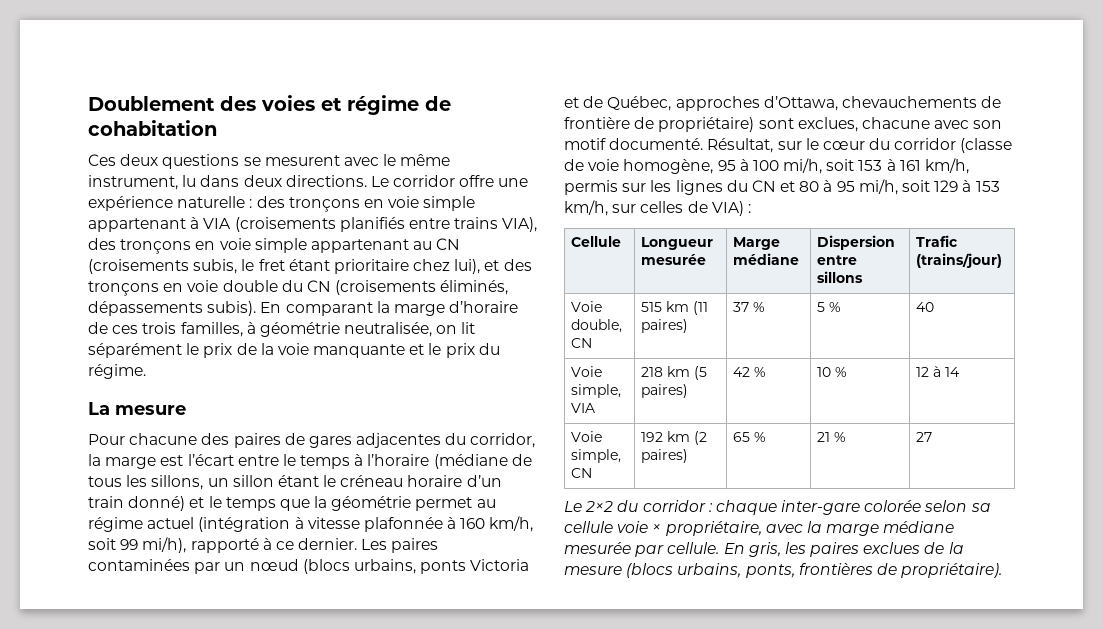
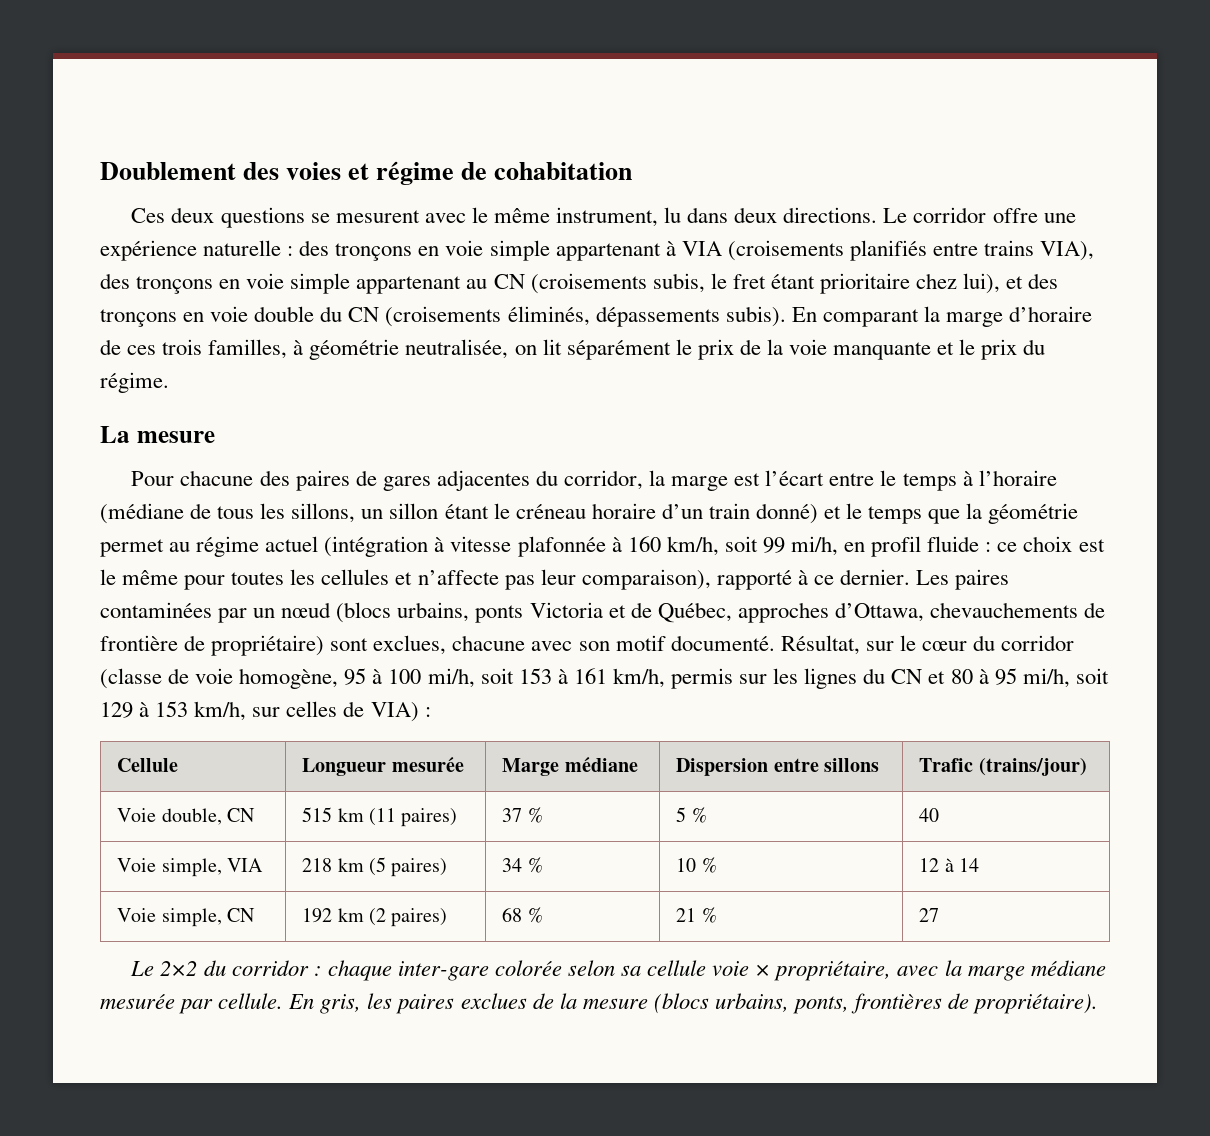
[142,537,187,553] mi/h), -> [790,536,1105,557] [100,569,711,590] mi/h, en profil fluide : ce choix est le même pour toutes les cellules et n’affecte pas leur comparaison),
[733,367,751,377] 42 -> [502,858,523,872] 34
[733,432,751,442] 65 -> [502,907,523,922] 68

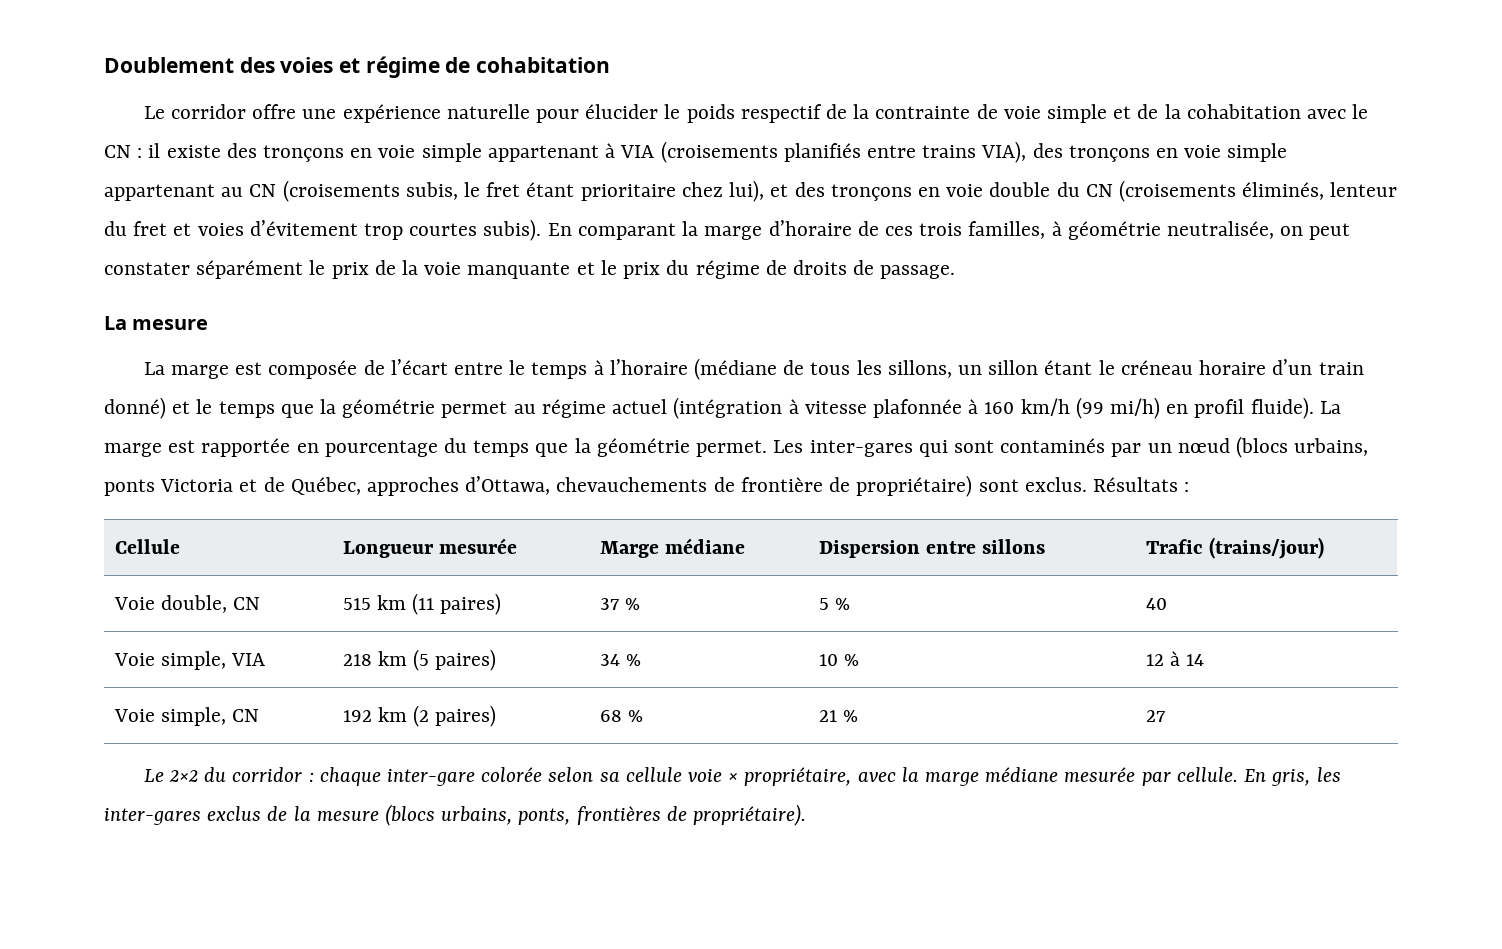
[131,207,878,228] Ces deux questions se mesurent avec le même instrument, lu dans deux directions. -> (611, 65) none
[287,246,294,256] : -> [535,104,1369,123] [104,143,221,158] pour élucider le poids respectif de la contrainte de voie simple et de la cohabitation avec le CN : il existe
[595,306,720,327] dépassements -> [1330,182,1398,197] [104,220,478,240] lenteur du fret et voies d’évitement trop courtes
[542,339,562,355] lit -> [1309,223,1351,240] [104,262,190,275] peut constater
[100,372,169,393] [100,426,215,443] [131,470,761,491] régime. // La mesure // Pour chacune des paires de gares adjacentes du corridor, la marge est -> [695,260,956,279] [104,316,209,330] [143,360,385,379] régime de droits de passage. // La mesure // La marge est composée de
[666,536,1105,557] [100,569,1010,590] [100,602,212,618] km/h, soit 99 mi/h, en profil fluide : ce choix est le même pour toutes les cellules et n’affecte pas leur comparaison), rapporté à ce dernier. Les paires contaminées -> [1020,397,1341,419] [104,438,1106,457] km/h (99 mi/h) en profil fluide). La marge est rapportée en pourcentage du temps que la géométrie permet. Les inter-gares qui sont contaminés
[373,635,1075,655] [100,668,1109,689] [100,701,419,722] exclues, chacune avec son motif documenté. Résultat, sur le cœur du corridor (classe de voie homogène, 95 à 100 mi/h, soit 153 à 161 km/h, permis sur les lignes du CN et 80 à 95 mi/h, soit 129 à 153 km/h, sur celles de VIA) -> [1024,477,1178,492] exclus. Résultats
[396,993,527,1014] paires exclues -> [104,806,262,825] inter-gares exclus

